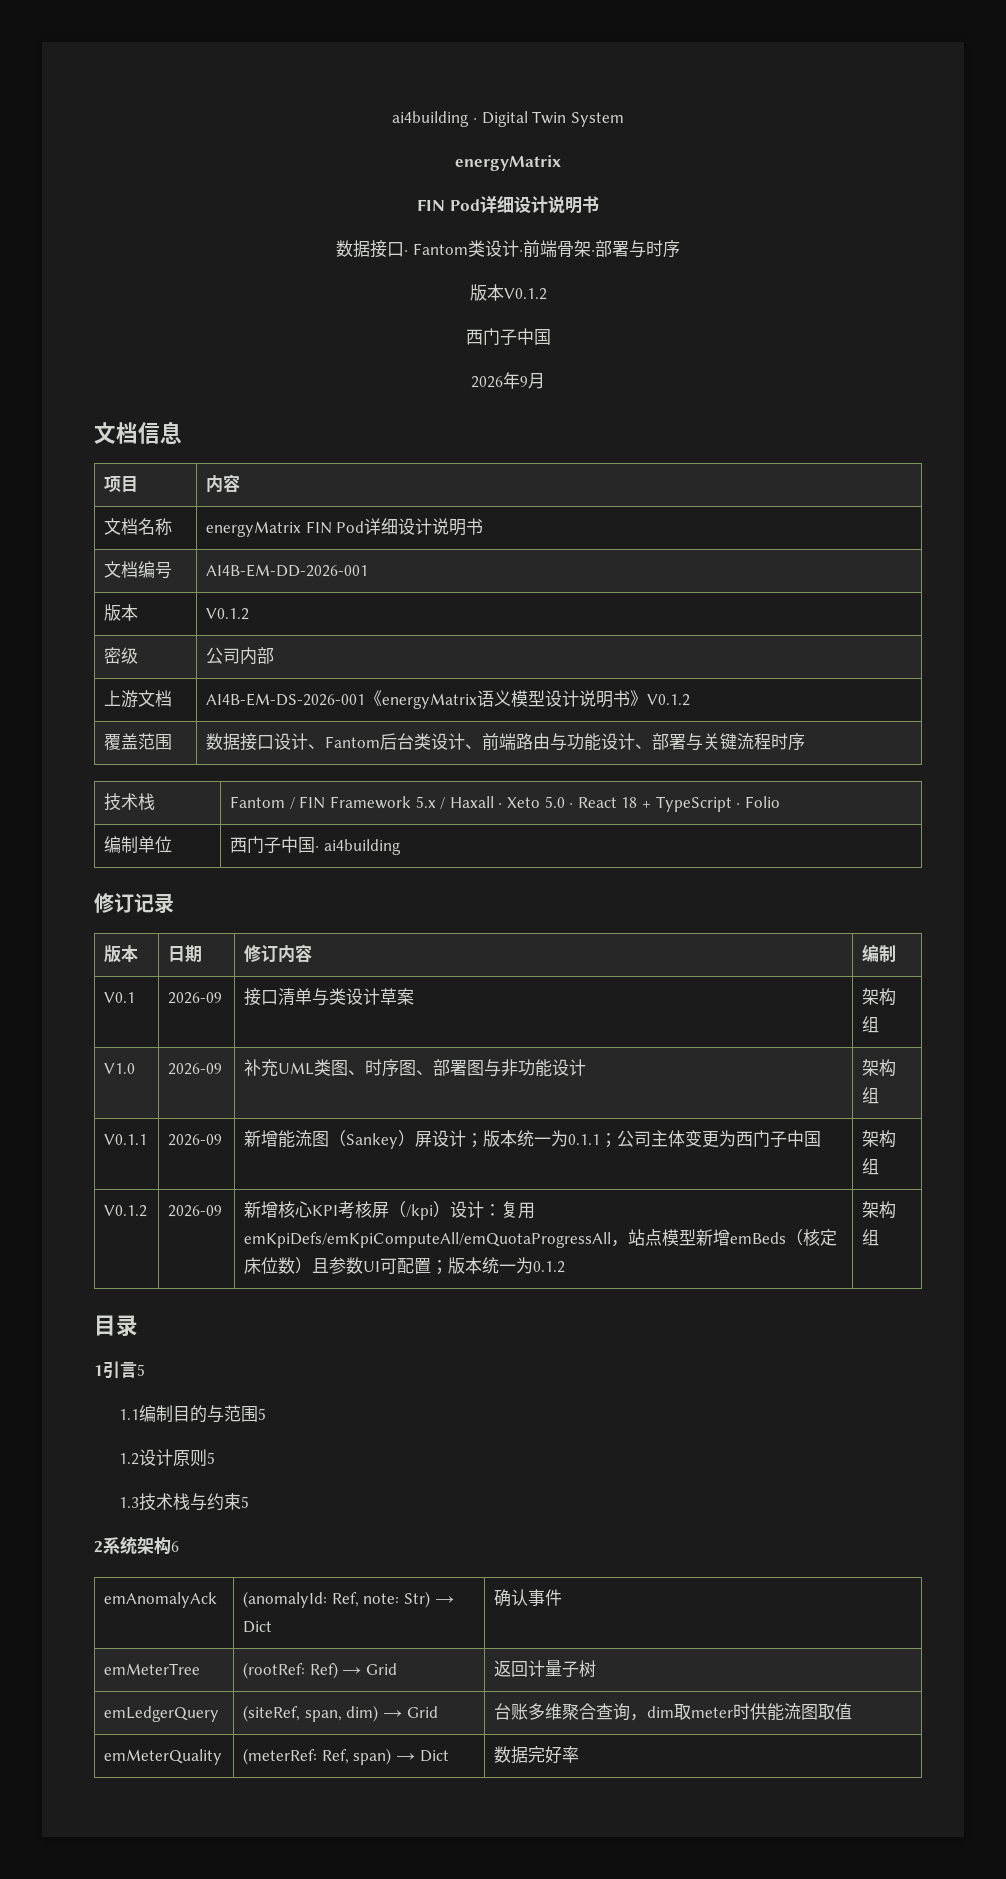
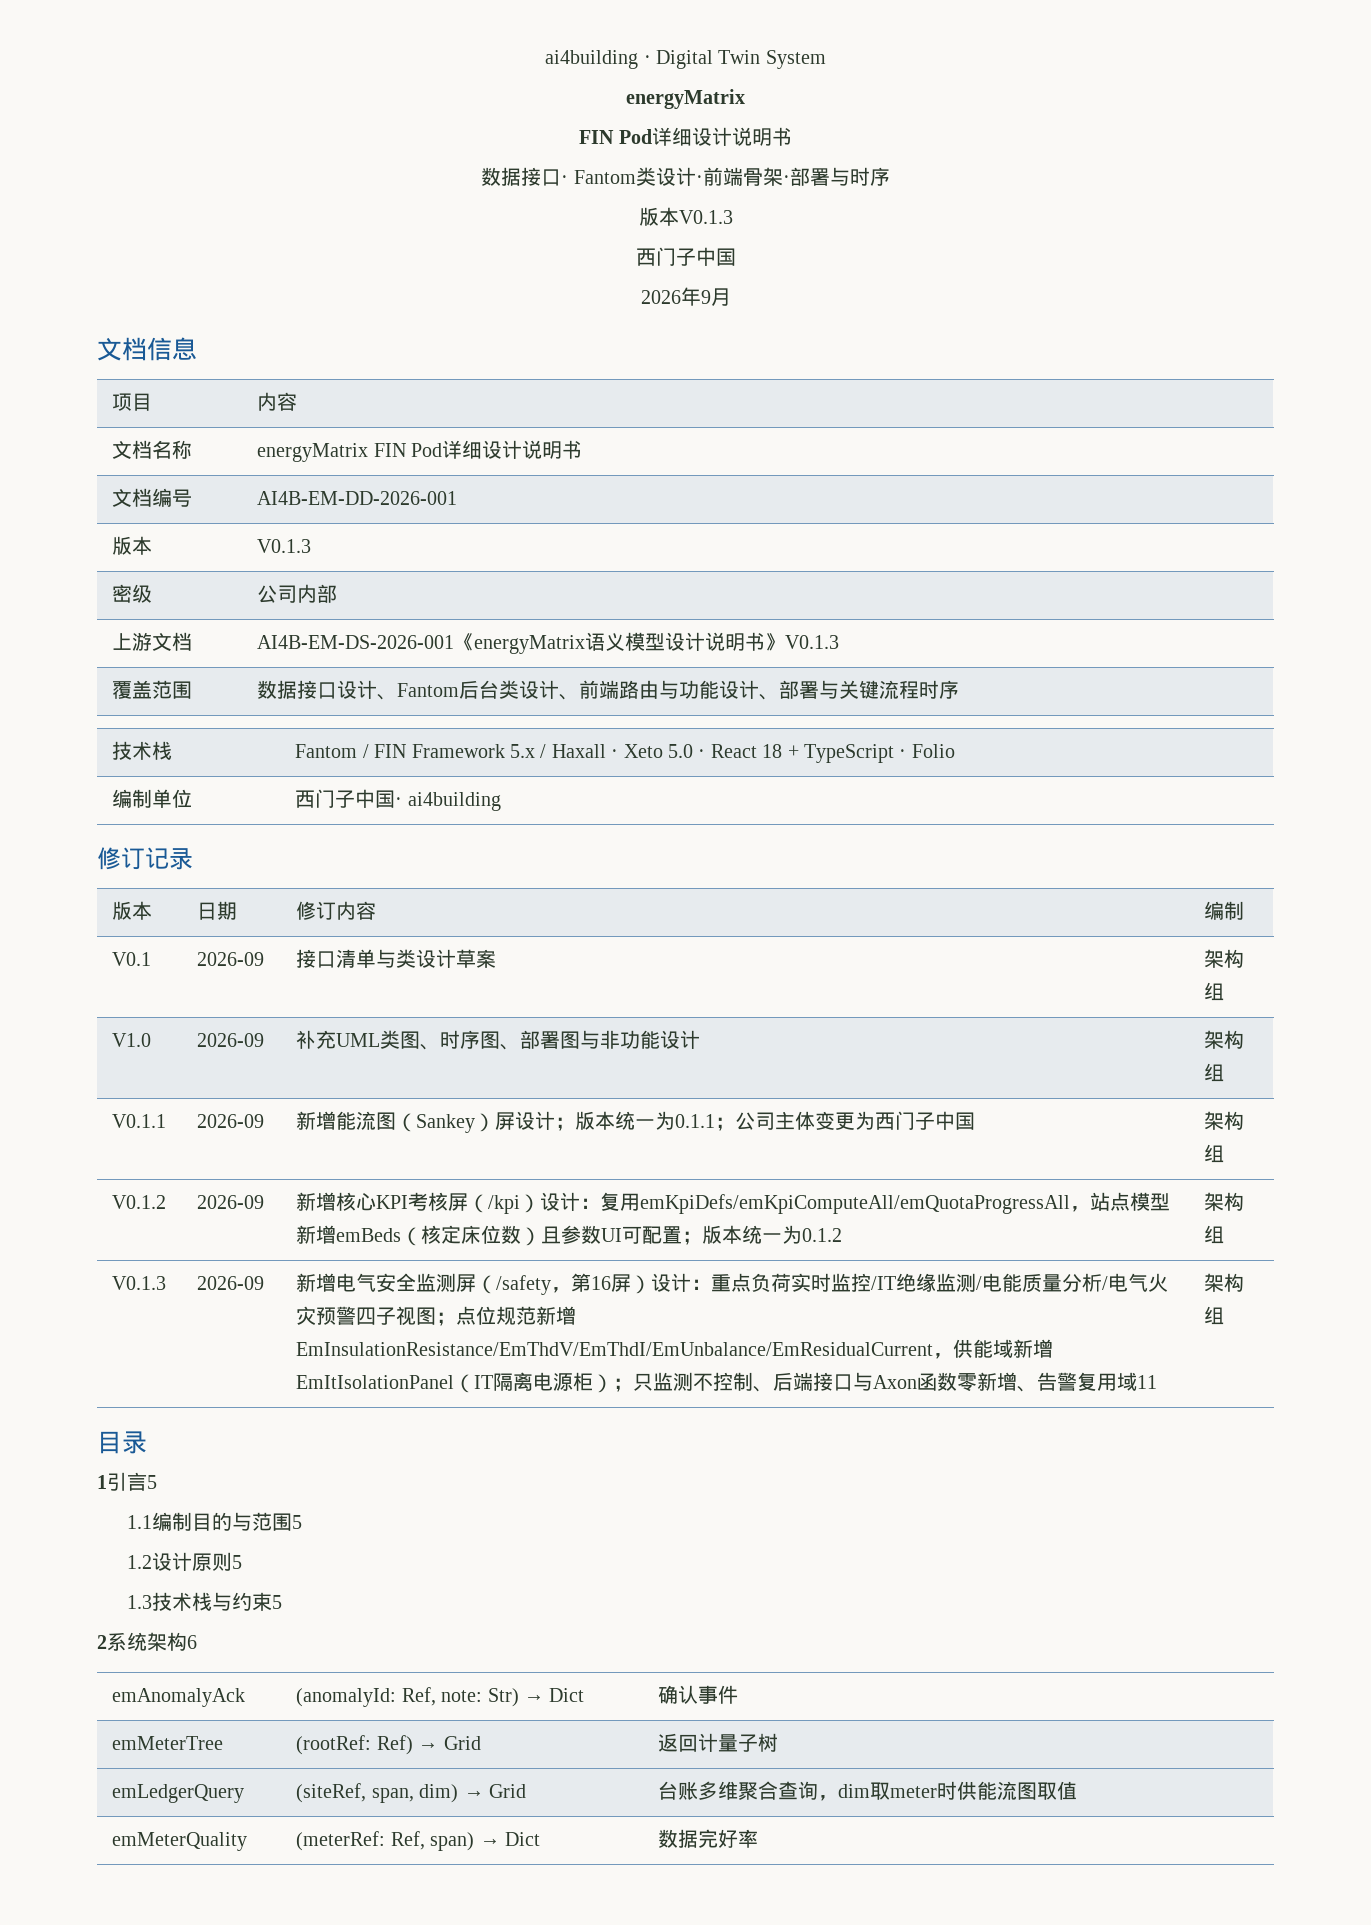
[503,288,547,300] V0.1.2 -> [678,210,733,224] V0.1.3
[206,608,250,620] V0.1.2 -> [257,539,312,553] V0.1.3
[647,694,691,706] V0.1.2 -> [785,635,840,649] V0.1.3
(880, 1237) none -> [112,1276,167,1290] [197,1276,265,1290] [296,1273,1169,1295] [296,1306,577,1326] [296,1339,1054,1359] [296,1372,1158,1393] [1204,1273,1245,1292] [1204,1306,1225,1325] // V0.1.3 | 2026-09 | 新增电气安全监测屏（/safety，第16屏）设计：重点负荷实时监控/IT绝缘监测/电能质量分析/电气火灾预警四子视图；点位规范新增EmInsulationResistance/EmThdV/EmThdI/EmUnbalance/EmResidualCurrent，供能域新增EmItIsolationPanel（IT隔离电源柜）；只监测不控制、后端接口与Axon函数零新增、告警复用域11 | 架构组

